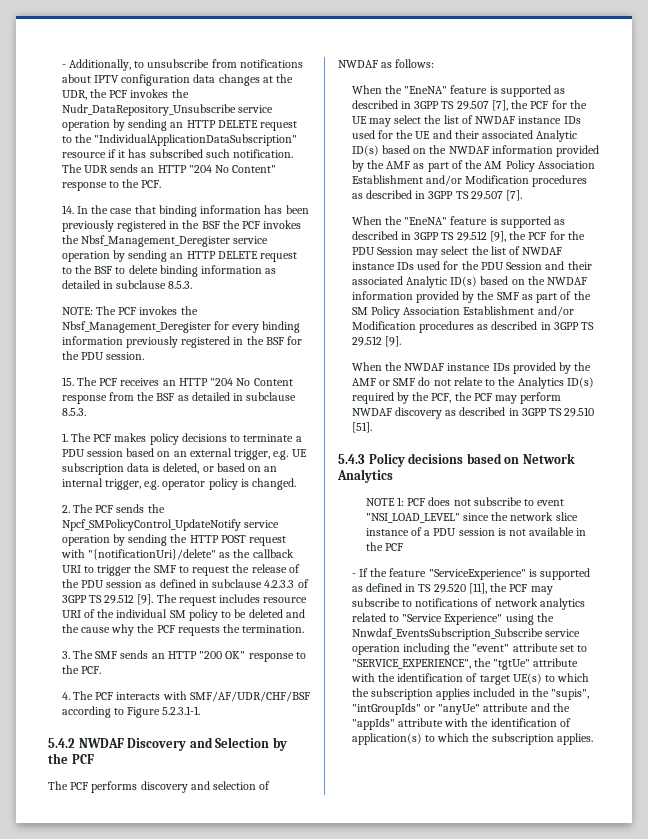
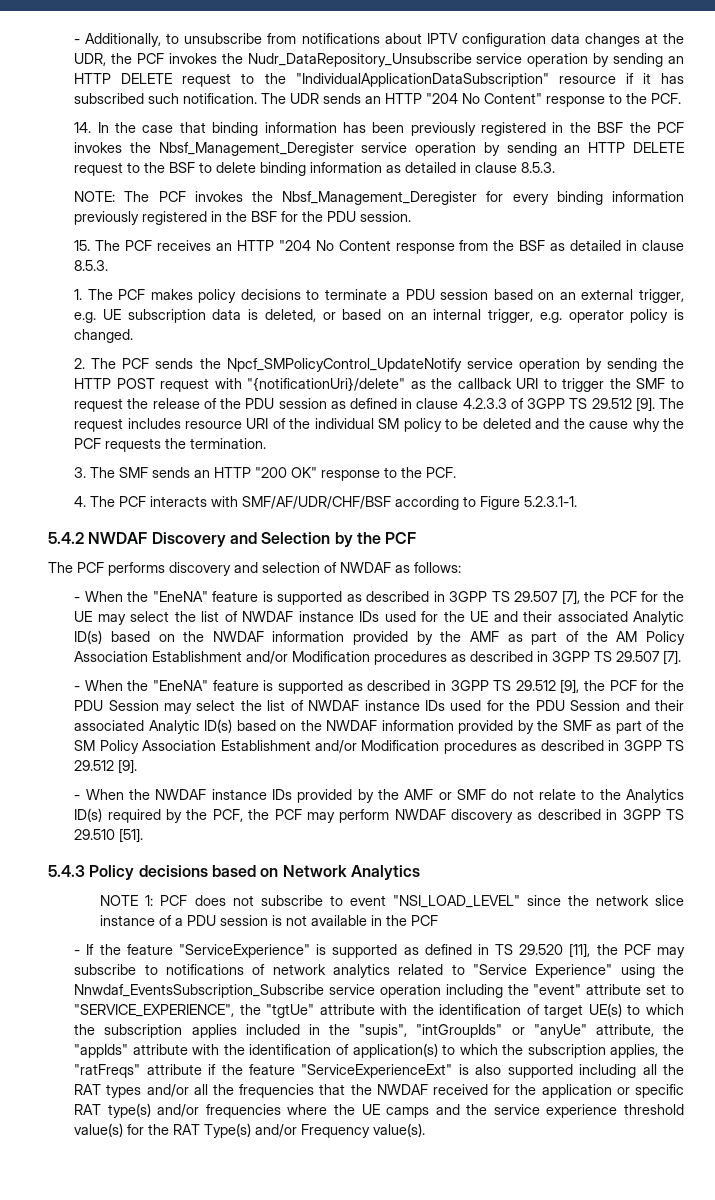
[116,280,167,289] subclause -> [475,162,518,173] clause
[246,392,297,401] subclause -> [642,240,684,251] clause
[212,579,263,588] subclause -> [416,398,459,409] clause
(435, 63) none -> [74,597,81,602] -
(523, 195) none -> [74,686,81,691] -
(402, 341) none -> [74,795,81,800] -
[483,703,550,712] attribute and -> [595,1024,654,1037] attribute,
[556,733,593,745] applies. -> [610,1044,684,1058] [74,1064,685,1078] [74,1084,684,1098] [74,1103,684,1118] [74,1123,426,1138] applies, the "ratFreqs" attribute if the feature "ServiceExperienceExt" is also supported including all the RAT types and/or all the frequencies that the NWDAF received for the application or specific RAT type(s) and/or frequencies where the UE camps and the service experience threshold value(s) for the RAT Type(s) and/or Frequency value(s).

